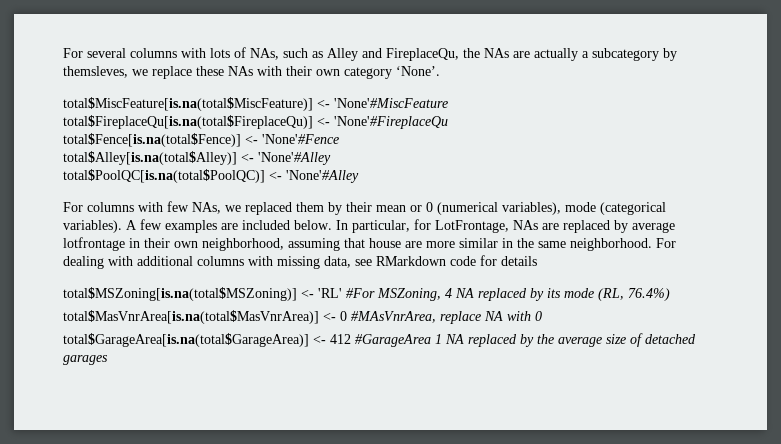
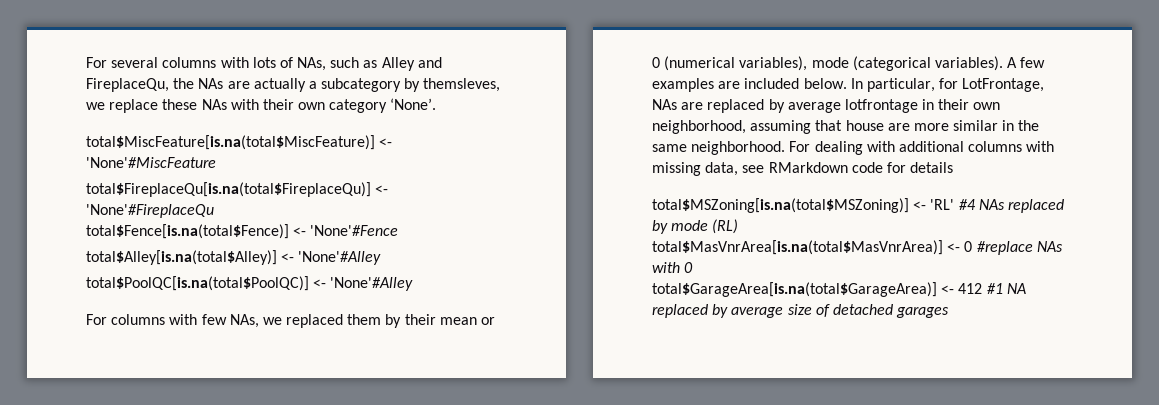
[346,288,670,301] #For MSZoning, 4 NA replaced by its mode (RL, 76.4%) -> [958,199,1064,213] [652,219,739,234] #4 NAs replaced by mode (RL)
[351,311,503,324] #MAsVnrArea, replace NA -> [976,241,1063,255] #replace NAs
[355,334,554,347] #GarageArea 1 NA replaced by the -> [986,283,1026,294] [652,304,729,318] #1 NA replaced by

